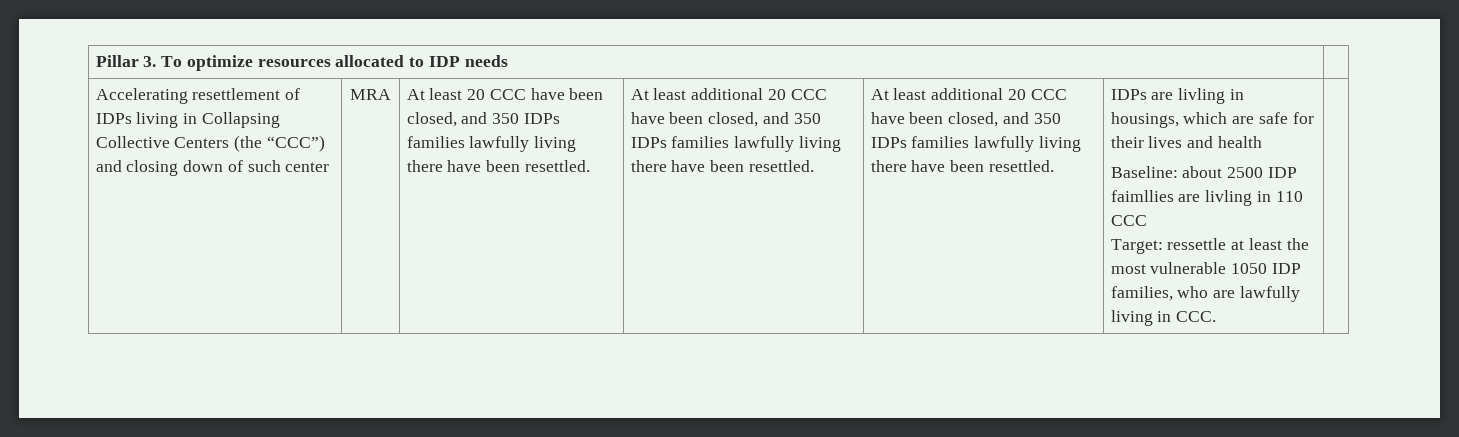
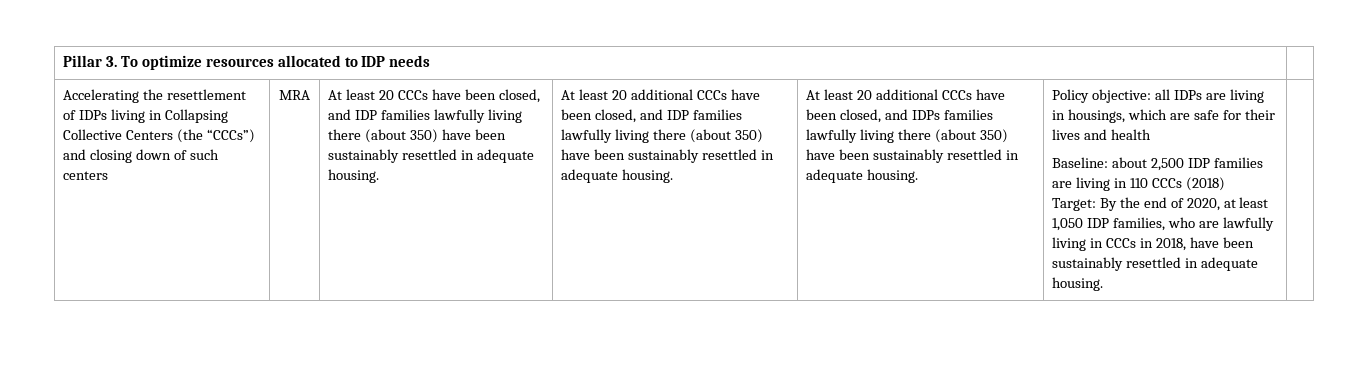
(188, 96) none -> [142,89,163,100] the
[266,135,325,152] “CCC”) -> [206,129,255,143] “CCCs”)
[285,162,330,172] center -> [63,171,109,180] centers
[489,88,604,100] [406,112,560,127] [406,136,577,152] [406,160,590,172] [630,88,827,100] [630,112,821,127] [630,136,841,152] [630,160,814,172] [870,88,1067,100] [870,112,1061,127] [870,136,1081,152] [870,160,1054,172] CCC have been closed, and 350 IDPs families lawfully living there have been resettled. | At least additional 20 CCC have been closed, and 350 IDPs families lawfully living there have been resettled. | At least additional 20 CCC have been closed, and 350 IDPs families lawfully living there have been resettled. | -> [397,89,540,103] [328,109,522,123] [328,129,506,143] [328,149,534,163] [328,169,380,183] [561,89,760,100] [561,109,742,123] [561,129,763,143] [561,149,774,163] [561,169,673,183] [806,89,1005,100] [806,109,993,123] [806,129,1008,143] [806,149,1019,163] [806,169,918,183] [1052,89,1170,103] CCCs have been closed, and IDP families lawfully living there (about 350) have been sustainably resettled in adequate housing. | At least 20 additional CCCs have been closed, and IDP families lawfully living there (about 350) have been sustainably resettled in adequate housing. | At least 20 additional CCCs have been closed, and IDPs families lawfully living there (about 350) have been sustainably resettled in adequate housing. | Policy objective: all
[1178,88,1226,104] livling -> [1229,89,1264,103] living
[1227,167,1297,178] [1110,190,1303,206] [1110,215,1147,226] [1110,238,1309,254] [1110,262,1268,274] 2500 IDP faimllies are livling in 110 CCC // Target: ressettle at least the most vulnerable 1050 -> [1150,157,1263,171] [1052,177,1225,191] [1052,197,1269,211] [1052,218,1084,231] 2,500 IDP families are living in 110 CCCs (2018) // Target: By the end of 2020, at least 1,050
[1176,311,1217,322] CCC. -> [1105,237,1254,251] [1052,257,1258,271] [1052,277,1104,291] CCCs in 2018, have been sustainably resettled in adequate housing.

